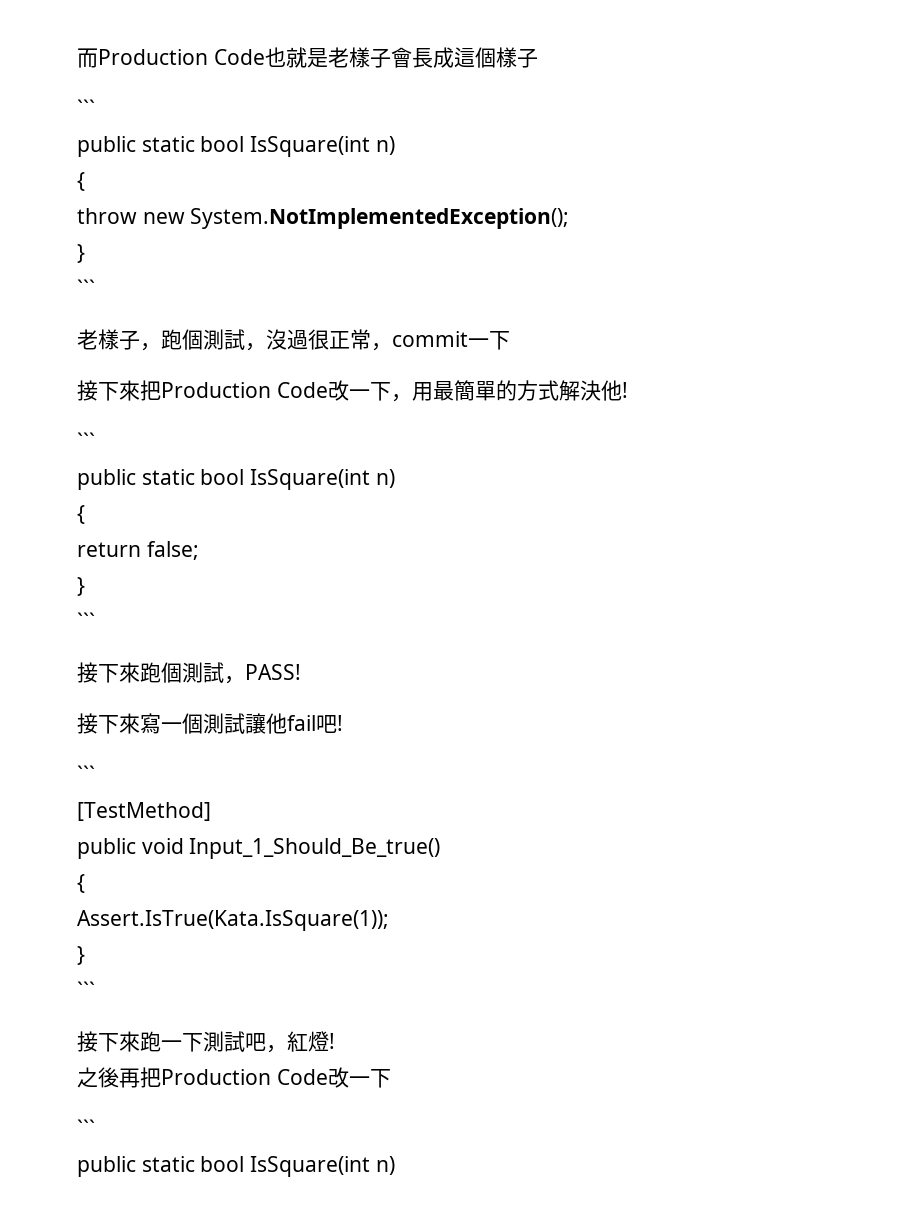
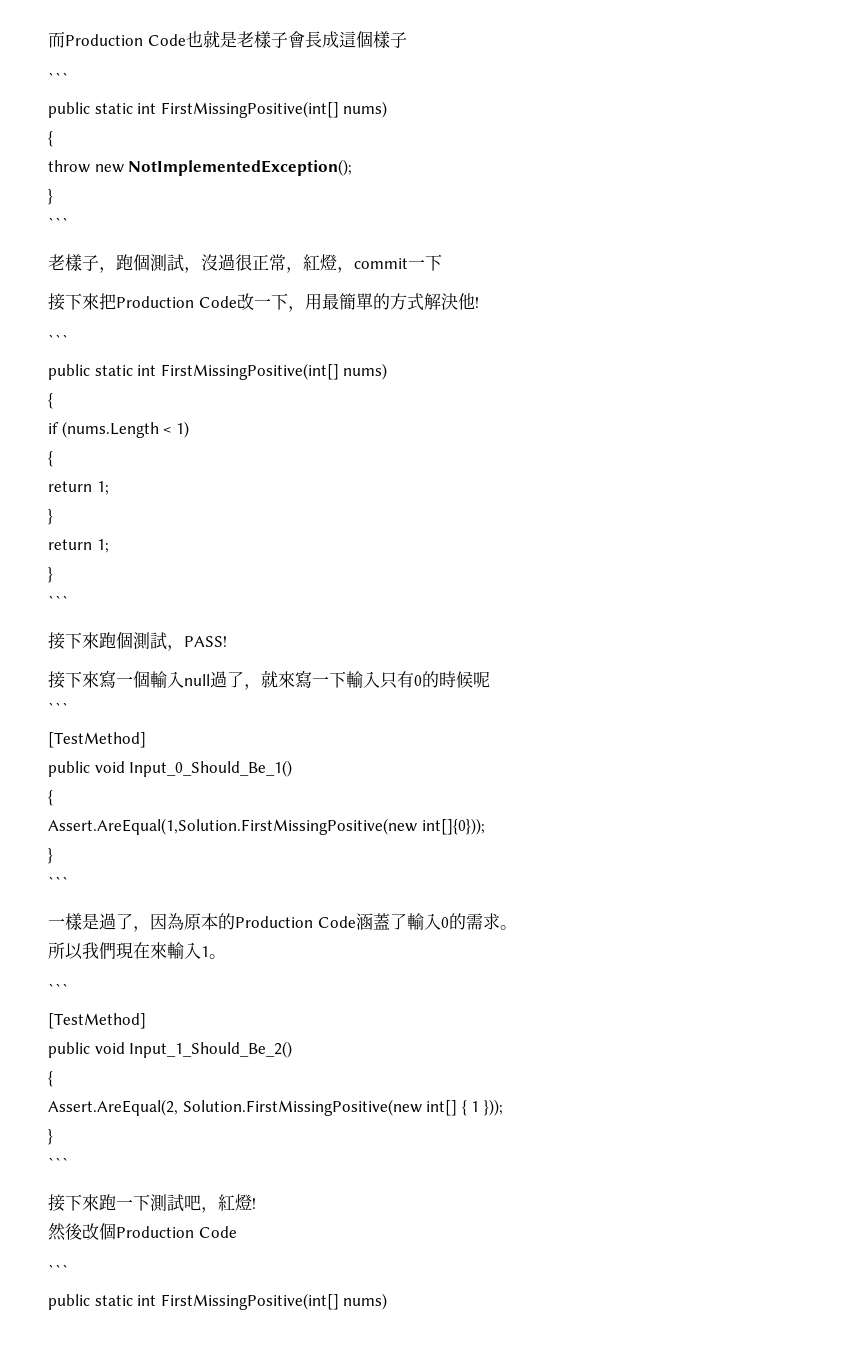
[200,136,395,157] bool IsSquare(int n) -> [137,101,388,118] int FirstMissingPositive(int[] nums)
[190,208,570,229] System.NotImplementedException(); -> [128,159,353,176] NotImplementedException();
(392, 347) none -> [303,254,354,273] 紅燈，
[200,469,395,490] [77,505,85,524] [77,541,199,560] bool IsSquare(int n) // { // return false; -> [137,363,388,380] [48,393,53,409] [48,421,189,438] [48,451,53,467] [48,481,109,495] [48,509,53,525] [48,539,109,553] int FirstMissingPositive(int[] nums) // { // if (nums.Length < 1) // { // return 1; // } // return 1;
[203,713,343,734] [77,765,95,782] [77,802,211,821] [77,838,441,859] [77,874,85,893] [77,910,389,931] 測試讓他fail吧! // ``` // [TestMethod] // public void Input_1_Should_Be_true() // { // Assert.IsTrue(Kata.IsSquare(1)); -> [150,670,490,690] [48,702,69,715] [48,732,146,748] [48,760,293,777] [48,790,53,806] [48,818,485,835] [48,848,53,864] [48,876,69,889] [48,913,517,932] [48,942,226,960] [48,983,69,996] [48,1013,146,1029] [48,1041,293,1058] [48,1071,53,1087] [48,1099,503,1116] 輸入null過了，就來寫一下輸入只有0的時候呢 // ``` // [TestMethod] // public void Input_0_Should_Be_1() // { // Assert.AreEqual(1,Solution.FirstMissingPositive(new int[]{0})); // } // ``` // 一樣是過了，因為原本的Production Code涵蓋了輸入0的需求。 // 所以我們現在來輸入1。 // ``` // [TestMethod] // public void Input_1_Should_Be_2() // { // Assert.AreEqual(2, Solution.FirstMissingPositive(new int[] { 1 }));
[77,1067,391,1088] [77,1119,95,1136] [77,1156,395,1177] 之後再把Production Code改一下 // ``` // public static bool IsSquare(int n) -> [48,1223,237,1241] [48,1264,69,1277] [48,1293,388,1310] 然後改個Production Code // ``` // public static int FirstMissingPositive(int[] nums)

